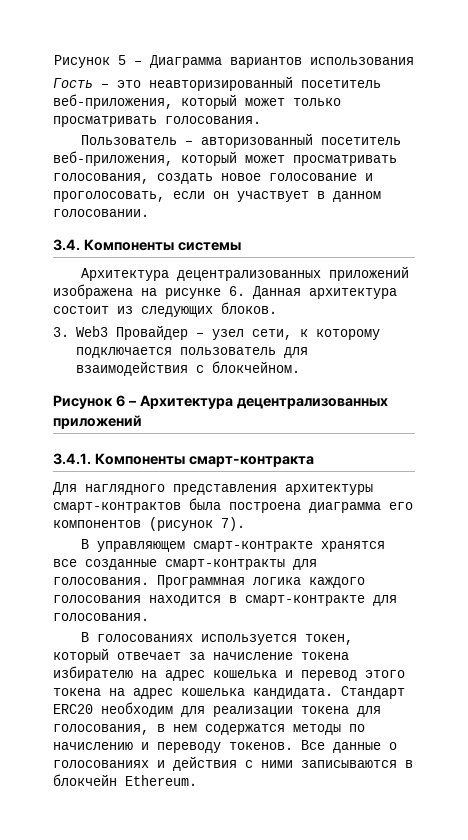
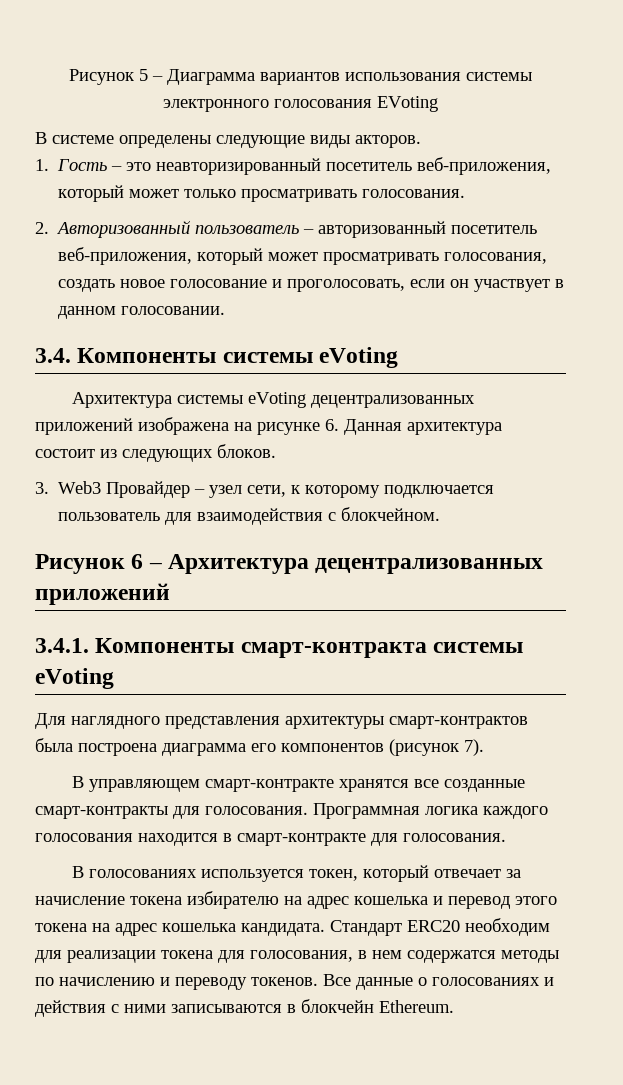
(414, 61) // -> [466,72,532,81] [163,96,438,112] [35,132,421,148] [35,159,49,171] системы электронного голосования EVoting // В системе определены следующие виды акторов. // 1.
[80,135,177,145] Пользователь -> [35,220,300,238] 2. Авторизованный пользователь
[80,268,169,281] // Архитектура -> [319,347,399,368] [72,392,307,408] eVoting // Архитектура системы eVoting
(314, 461) none -> [433,642,524,653] [35,668,114,689] системы eVoting

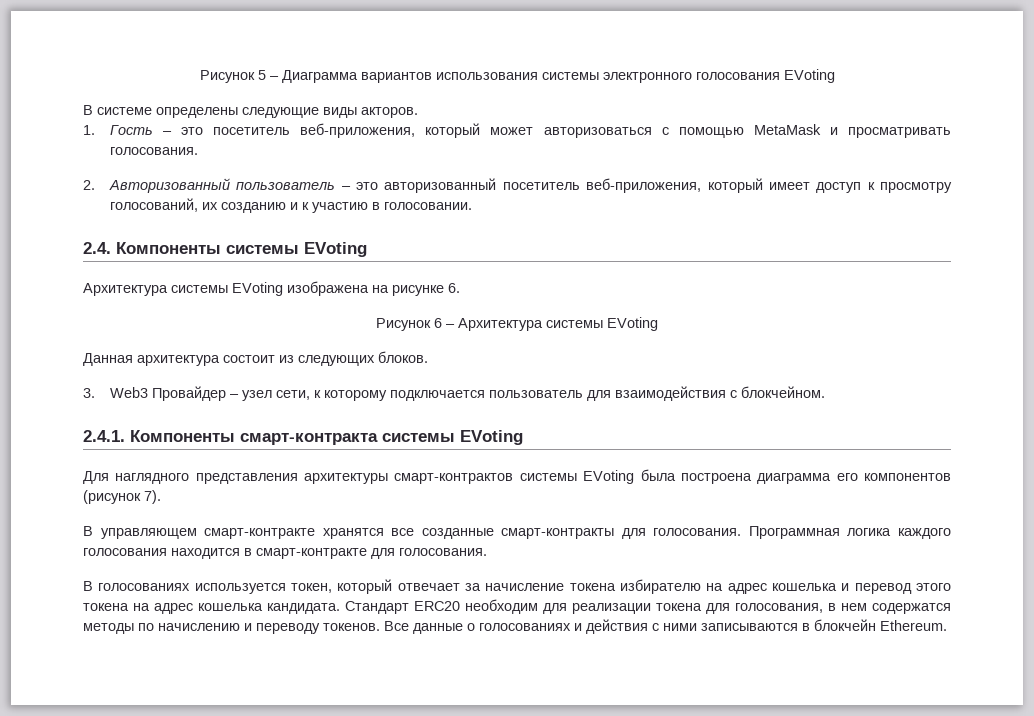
[156,157,552,175] [58,185,237,202] неавторизированный посетитель веб-приложения, который может только -> [213,123,838,138] посетитель веб-приложения, который может авторизоваться с помощью MetaMask и
(315, 231) none -> [356,182,379,190] это
[268,252,548,265] [58,279,565,292] [58,306,117,319] может просматривать голосования, создать новое голосование и проголосовать, если он участвует в данном -> [768,182,953,193] [109,198,380,213] имеет доступ к просмотру голосований, их созданию и к участию в
[35,348,71,363] 3.4. -> [83,242,111,254] 2.4.
[319,347,399,368] [72,392,476,408] [35,418,133,435] eVoting // Архитектура системы eVoting децентрализованных приложений -> [304,242,367,257] [83,282,283,296] EVoting // Архитектура системы EVoting
(339, 425) none -> [376,317,658,331] // Рисунок 6 – Архитектура системы EVoting //
[35,554,544,574] [35,583,170,605] [35,638,89,653] Рисунок 6 – Архитектура децентрализованных приложений // 3.4.1. -> [83,430,125,442] 2.4.1.
[35,668,114,689] eVoting -> [460,430,523,445] EVoting
(528, 722) none -> [519,470,635,484] системы EVoting

